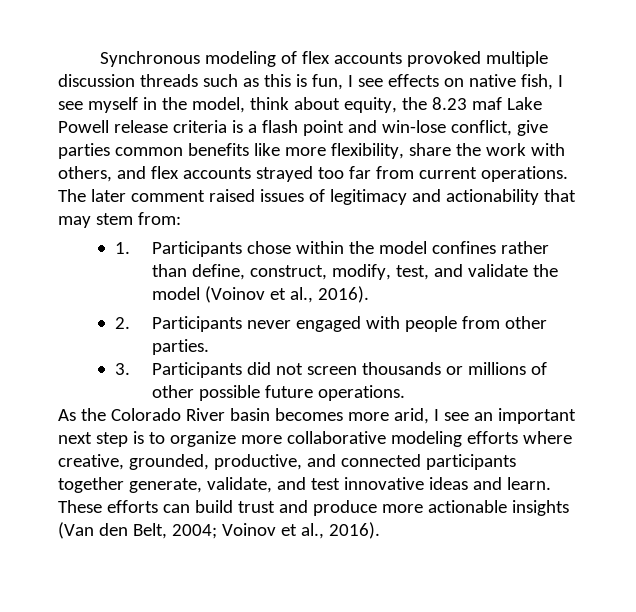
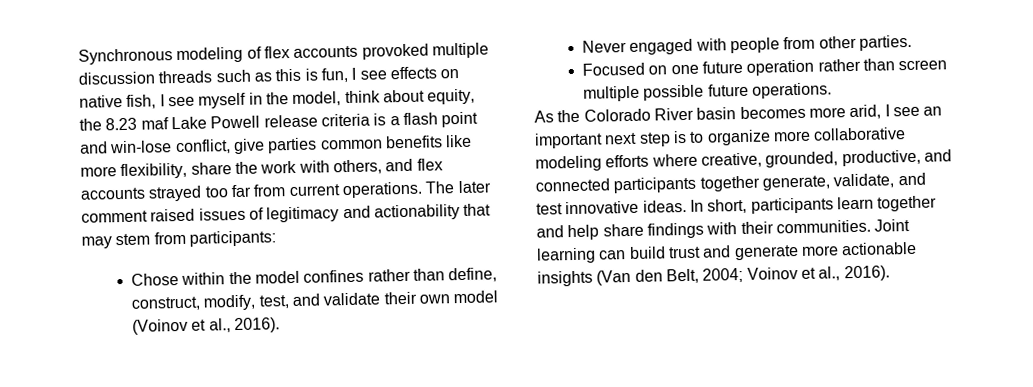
[137,212,181,225] [115,241,291,257] from: // 1. Participants chose -> [153,230,276,247] [130,273,179,286] from participants: // Chose
[532,264,558,277] the -> [383,291,450,305] their own
[115,316,291,332] 2. Participants never -> [581,40,627,53] Never
[115,362,547,378] [151,385,194,398] 3. Participants did not screen thousands or millions of other -> [581,58,948,76] [582,85,640,102] Focused on one future operation rather than screen multiple
[428,477,551,490] [58,500,158,513] ideas and learn. These efforts -> [642,195,938,214] [536,218,911,241] [536,247,596,264] ideas. In short, participants learn together and help share findings with their communities. Joint learning
[312,500,377,516] produce -> [733,244,799,261] generate

